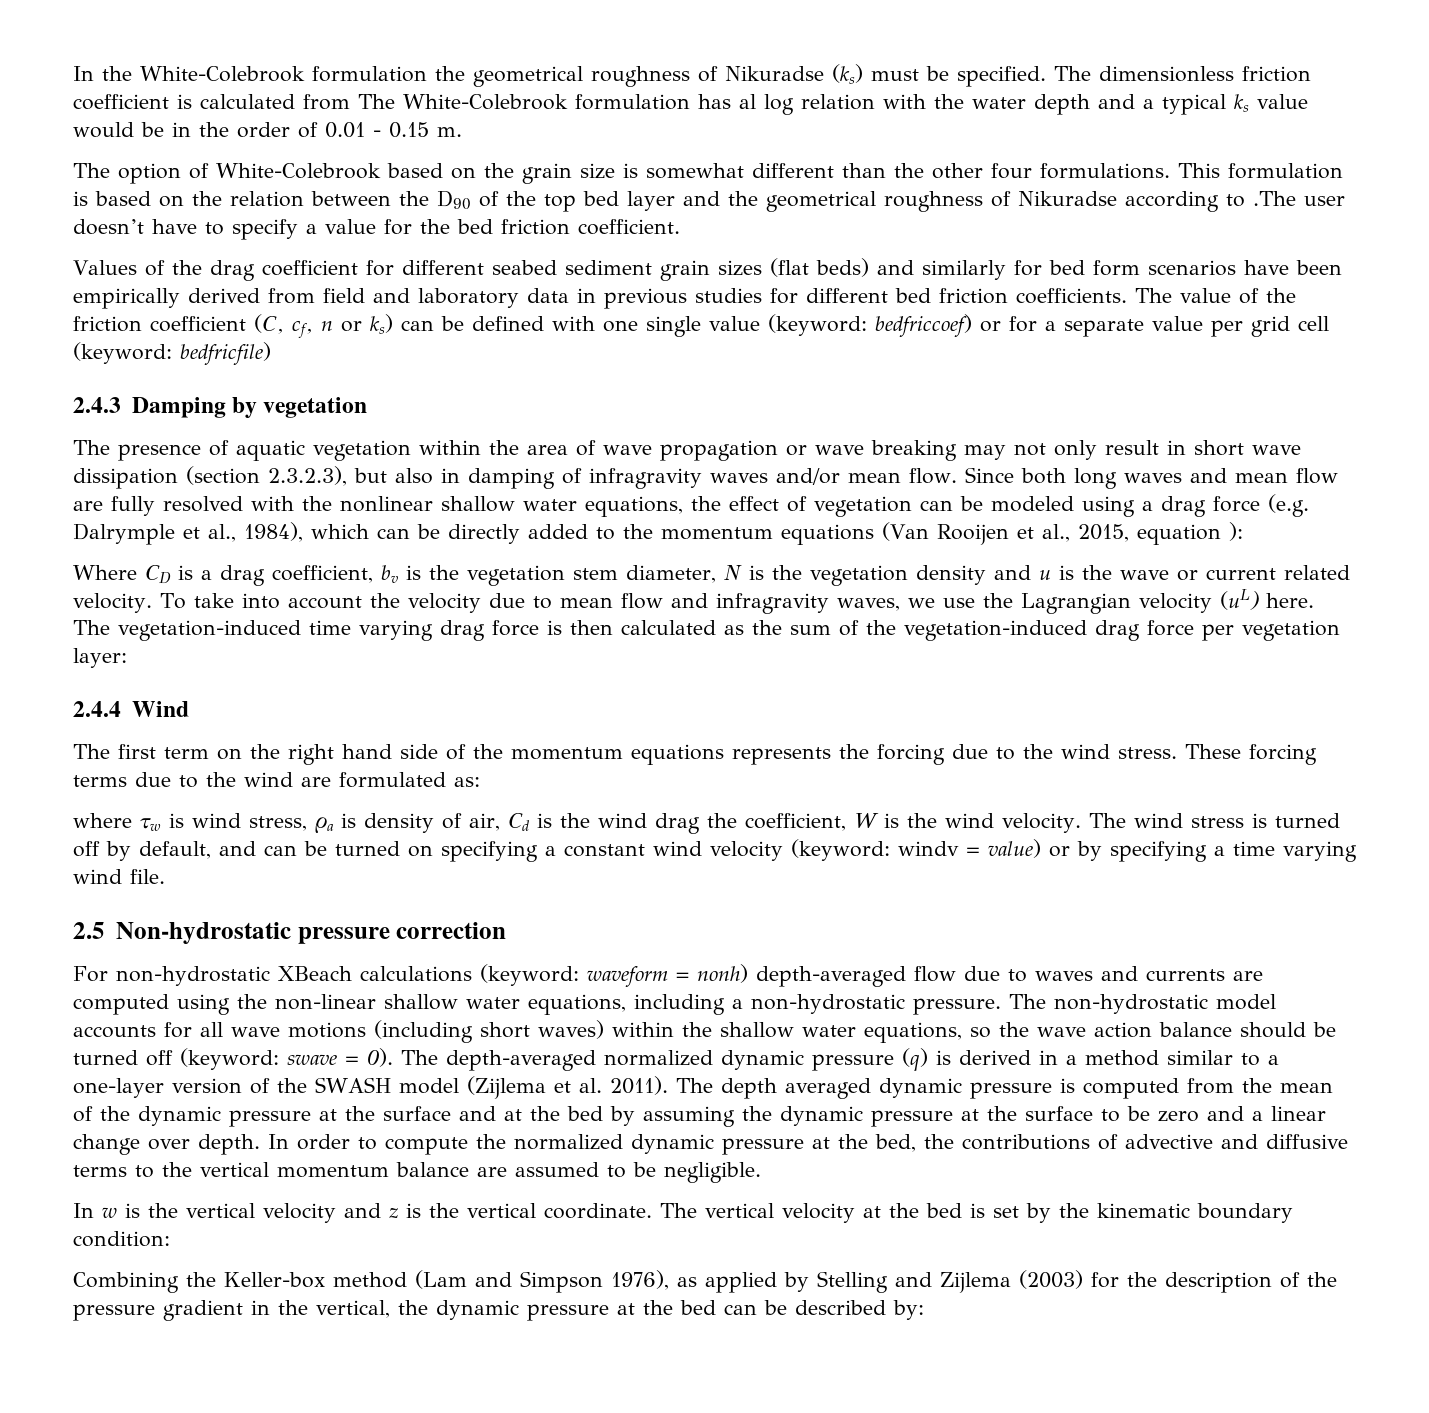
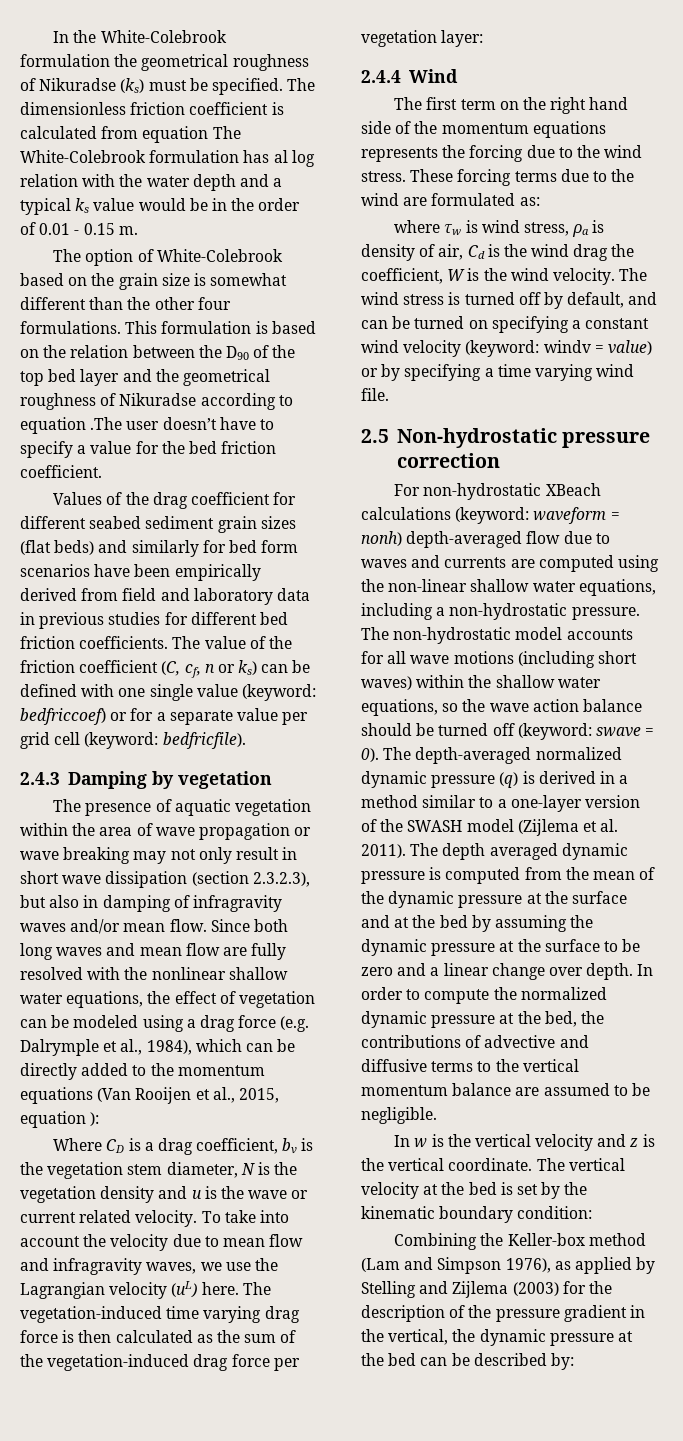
(350, 102) none -> [142,126,209,143] equation
(1245, 200) none -> [20,417,86,434] equation
[180,342,271,365] bedfricfile) -> [162,732,246,749] bedfricfile).

